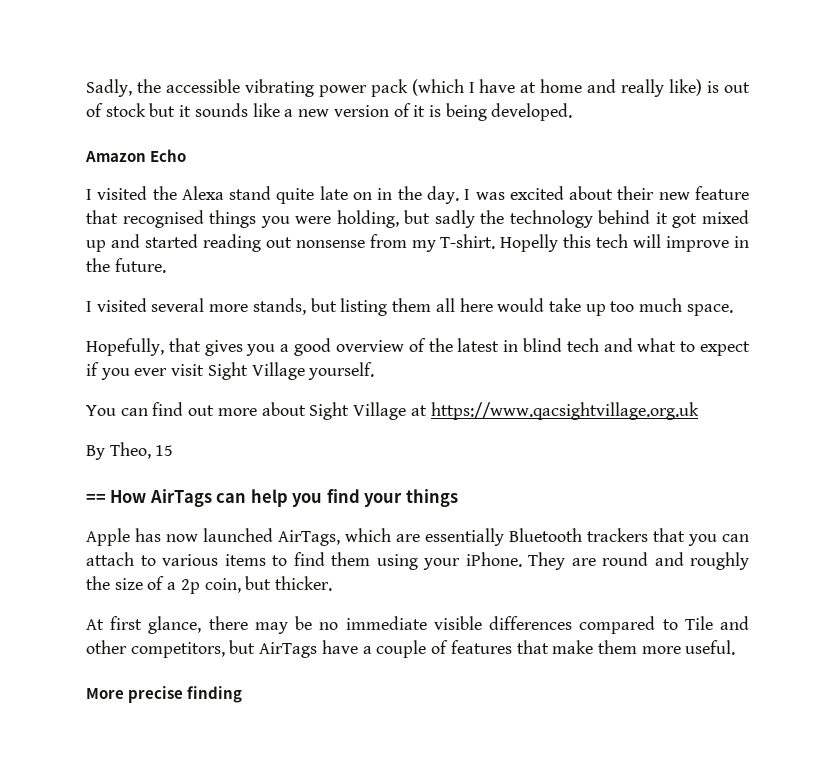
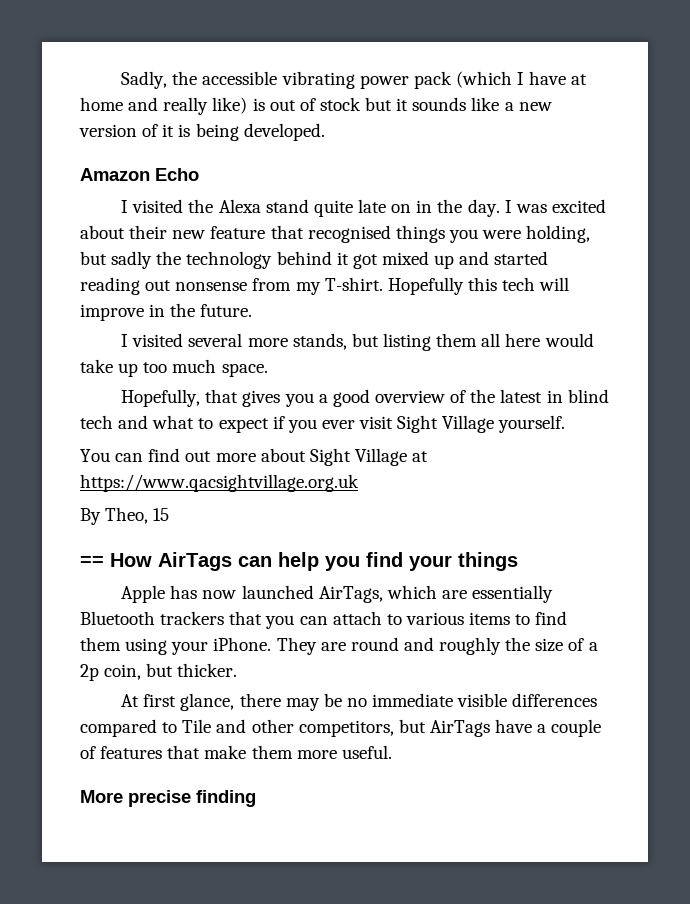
[500,234,559,252] Hopelly -> [387,277,464,295] Hopefully

